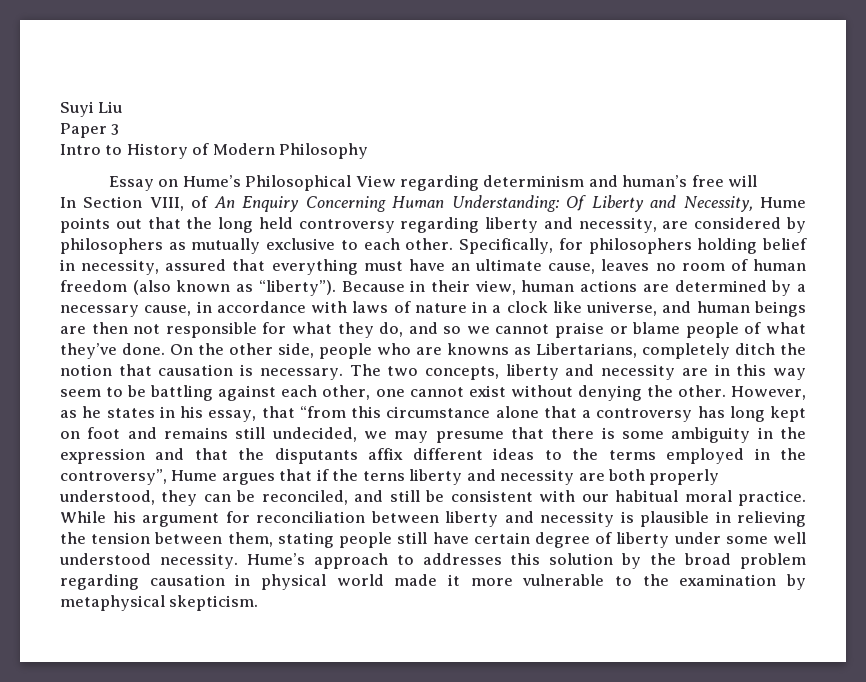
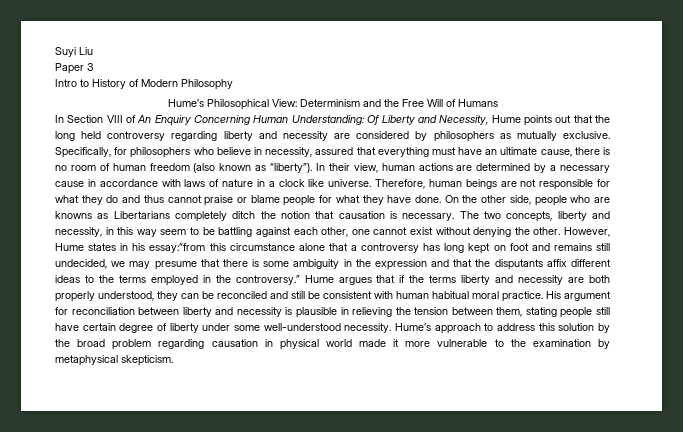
[108,175,758,191] Essay on Hume’s Philosophical View regarding determinism and human’s free will -> [167,99,498,110] Hume’s Philosophical View: Determinism and the Free Will of Humans
[149,197,184,211] VIII, -> [106,115,123,123] VIII
[578,217,657,233] necessity, -> [282,131,328,141] necessity
[266,238,454,250] exclusive to each other. -> [562,131,610,139] exclusive.
[697,238,808,254] holding belief -> [193,147,251,155] who believe
[601,259,650,271] leaves -> [574,147,610,155] there is
[341,280,426,292] Because in -> [316,163,325,171] In
[144,305,192,316] cause, -> [55,181,84,187] cause
[586,301,692,316] universe, and -> [328,179,425,189] universe. Therefore,
[91,322,128,334] then -> (517, 184) none
[379,322,490,337] do, and so we -> [106,195,164,203] do and thus
[744,322,807,334] [60,343,117,359] of what they’ve -> [319,195,412,205] for what they have
[536,343,637,358] Libertarians, -> [113,211,170,219] Libertarians
[601,364,708,380] necessity are -> [55,227,102,237] necessity,
[60,406,102,418] as he -> [55,243,84,251] Hume
[208,406,346,422] essay, that “from -> [149,243,206,253] essay:“from
[60,469,167,485] controversy”, -> [235,275,300,285] controversy.”
[362,471,405,481] terns -> [429,275,457,283] terms
[261,490,348,505] reconciled, -> [217,291,267,299] reconciled
[581,494,609,502] our -> [396,291,429,299] human
[60,511,136,523] While his -> [546,291,561,299] His
[772,532,806,544] [59,553,151,565] well understood -> [263,323,341,331] well-understood
[422,553,502,565] addresses -> [497,323,535,331] address

